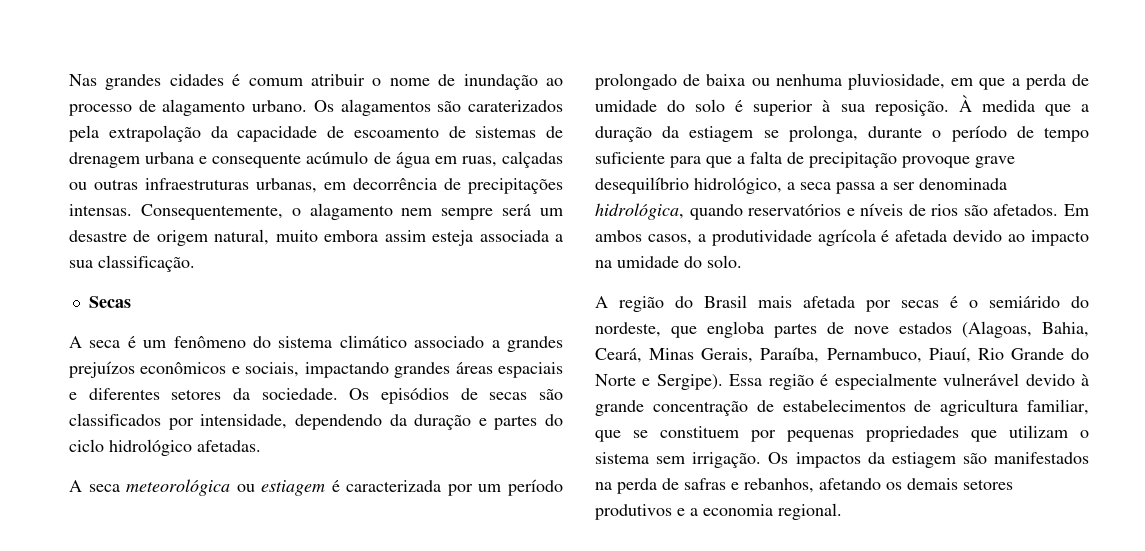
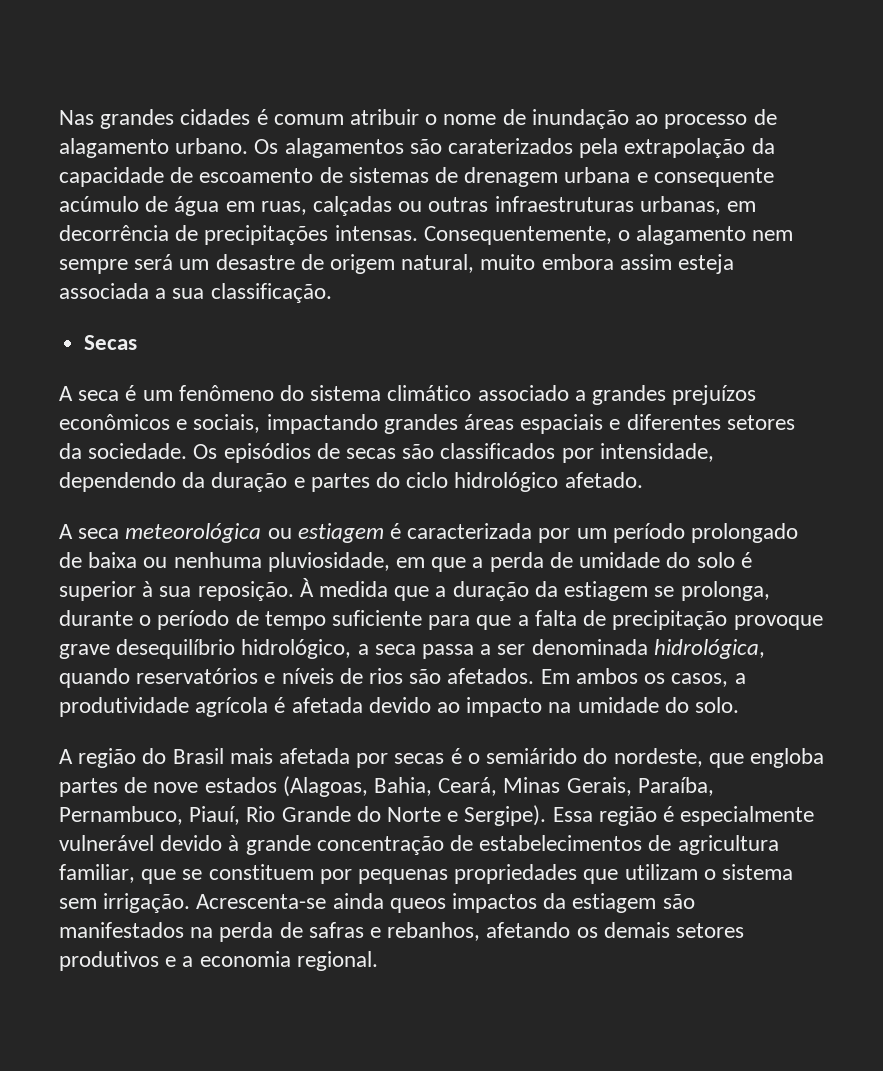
[197,440,261,452] afetadas. -> [564,472,643,488] afetado.
(642, 236) none -> [644,673,666,684] os
[768,452,789,464] Os -> [196,893,446,913] Acrescenta-se ainda queos

